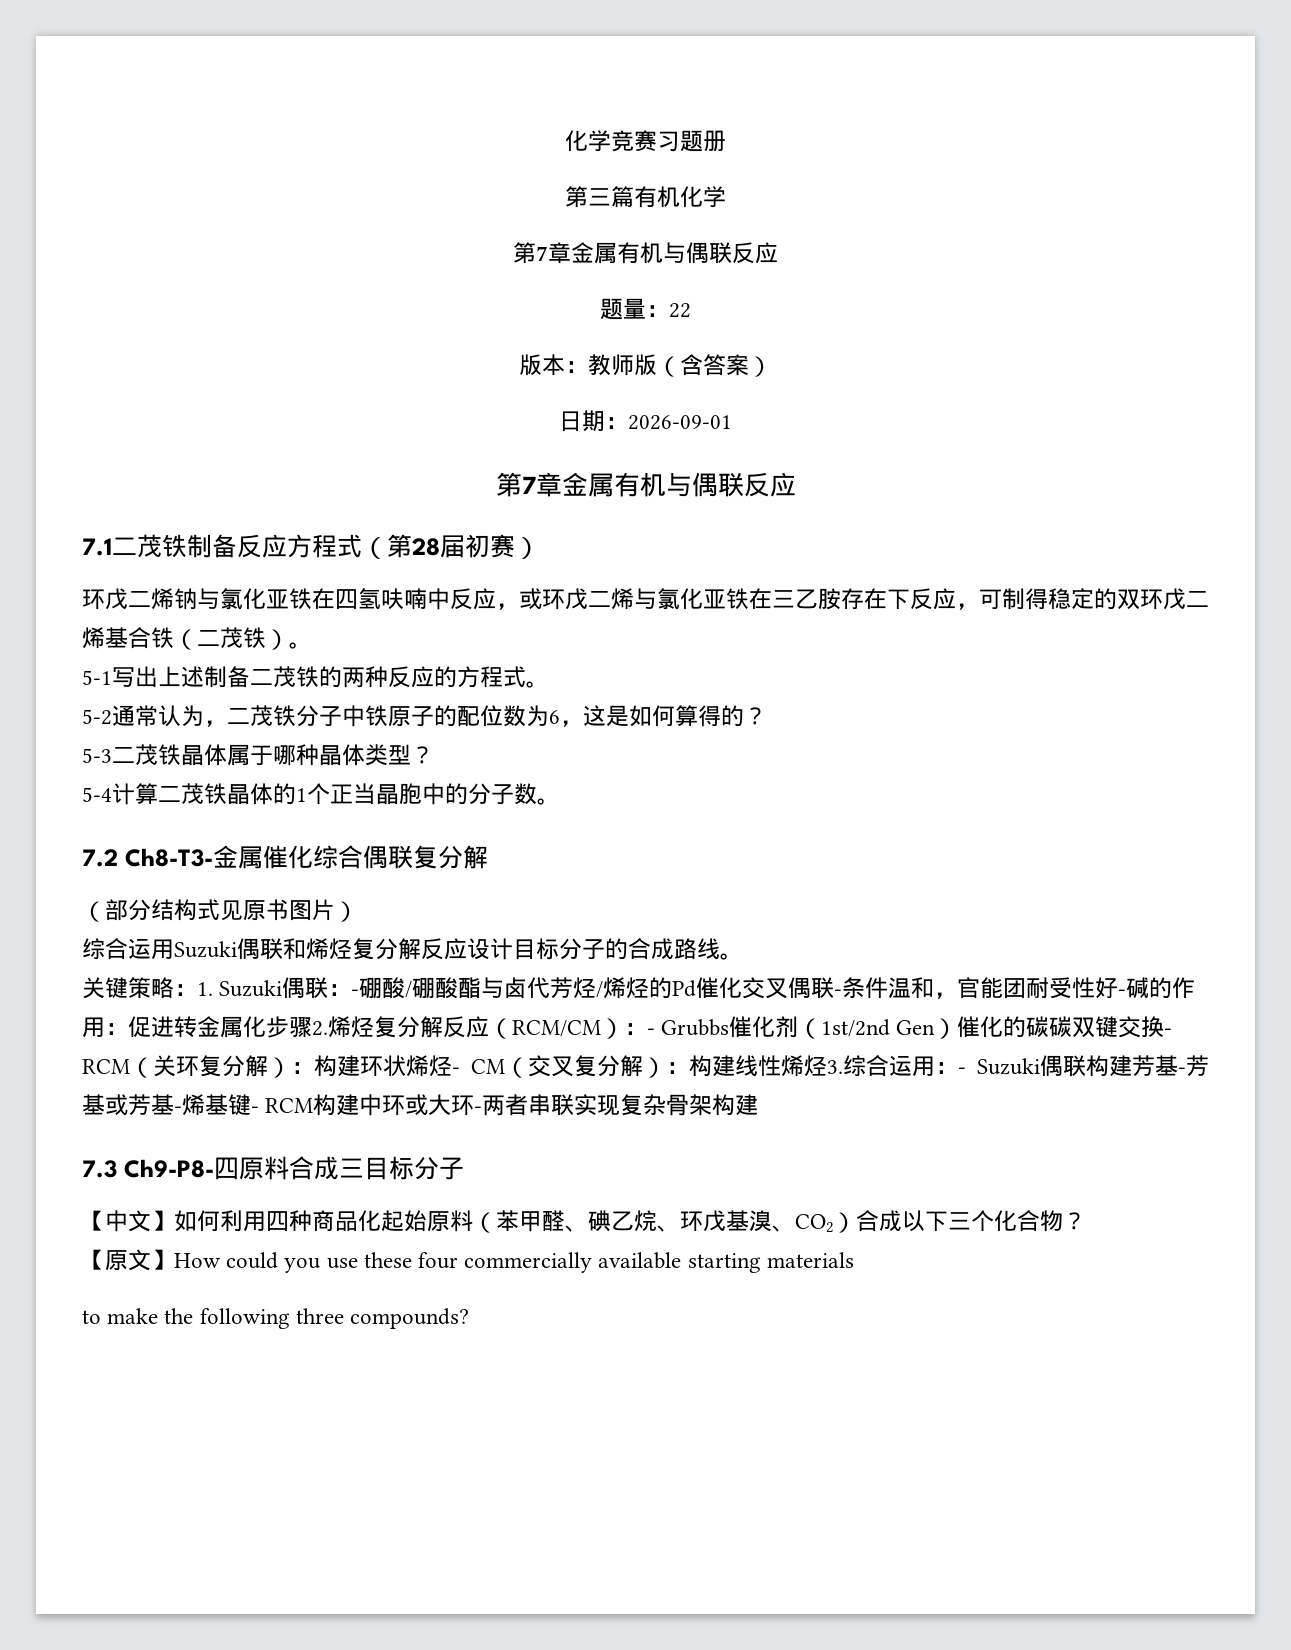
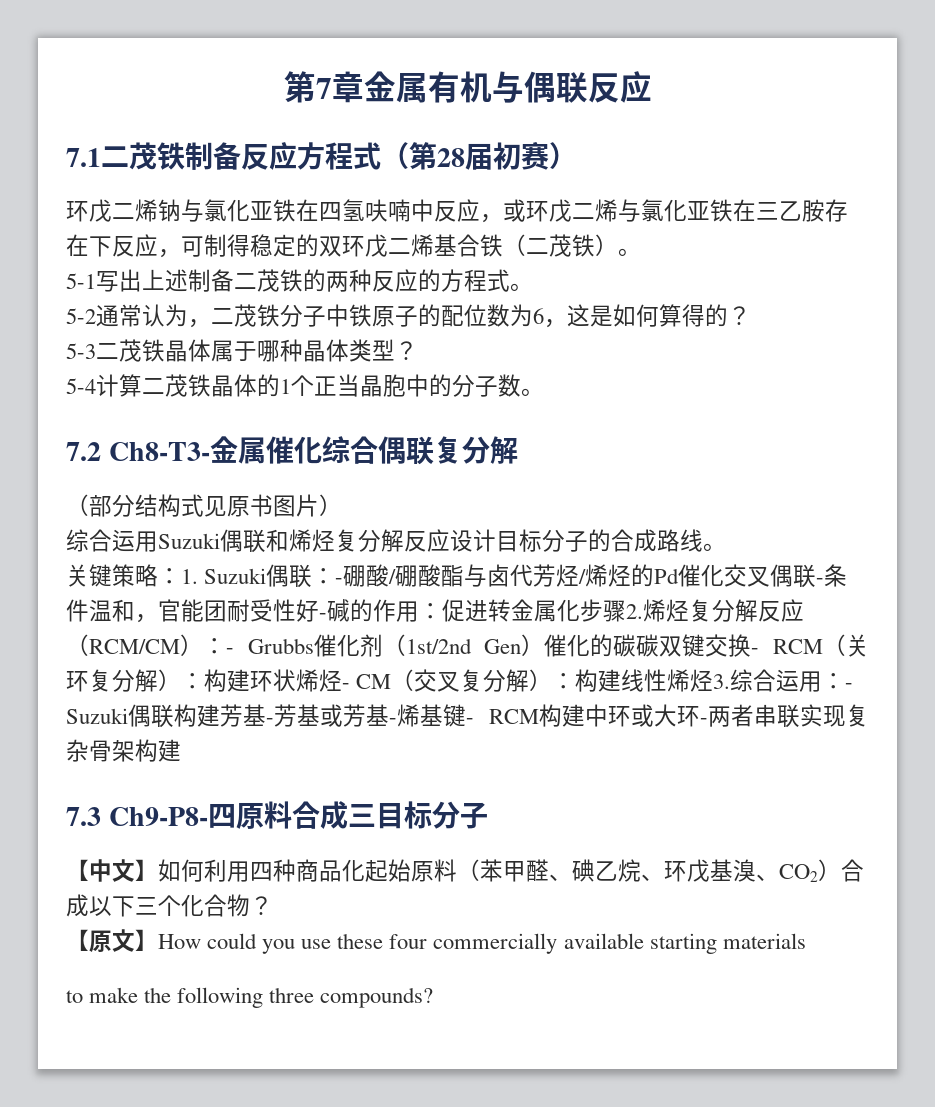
[565,130,726,152] [565,186,726,208] [513,242,778,264] [600,298,691,320] [519,354,772,377] [559,410,732,432] 化学竞赛习题册 // 第三篇有机化学 // 第7章金属有机与偶联反应 // 题量：22 // 版本：教师版（含答案） // 日期：2026-09-01 // -> (283, 87) none

